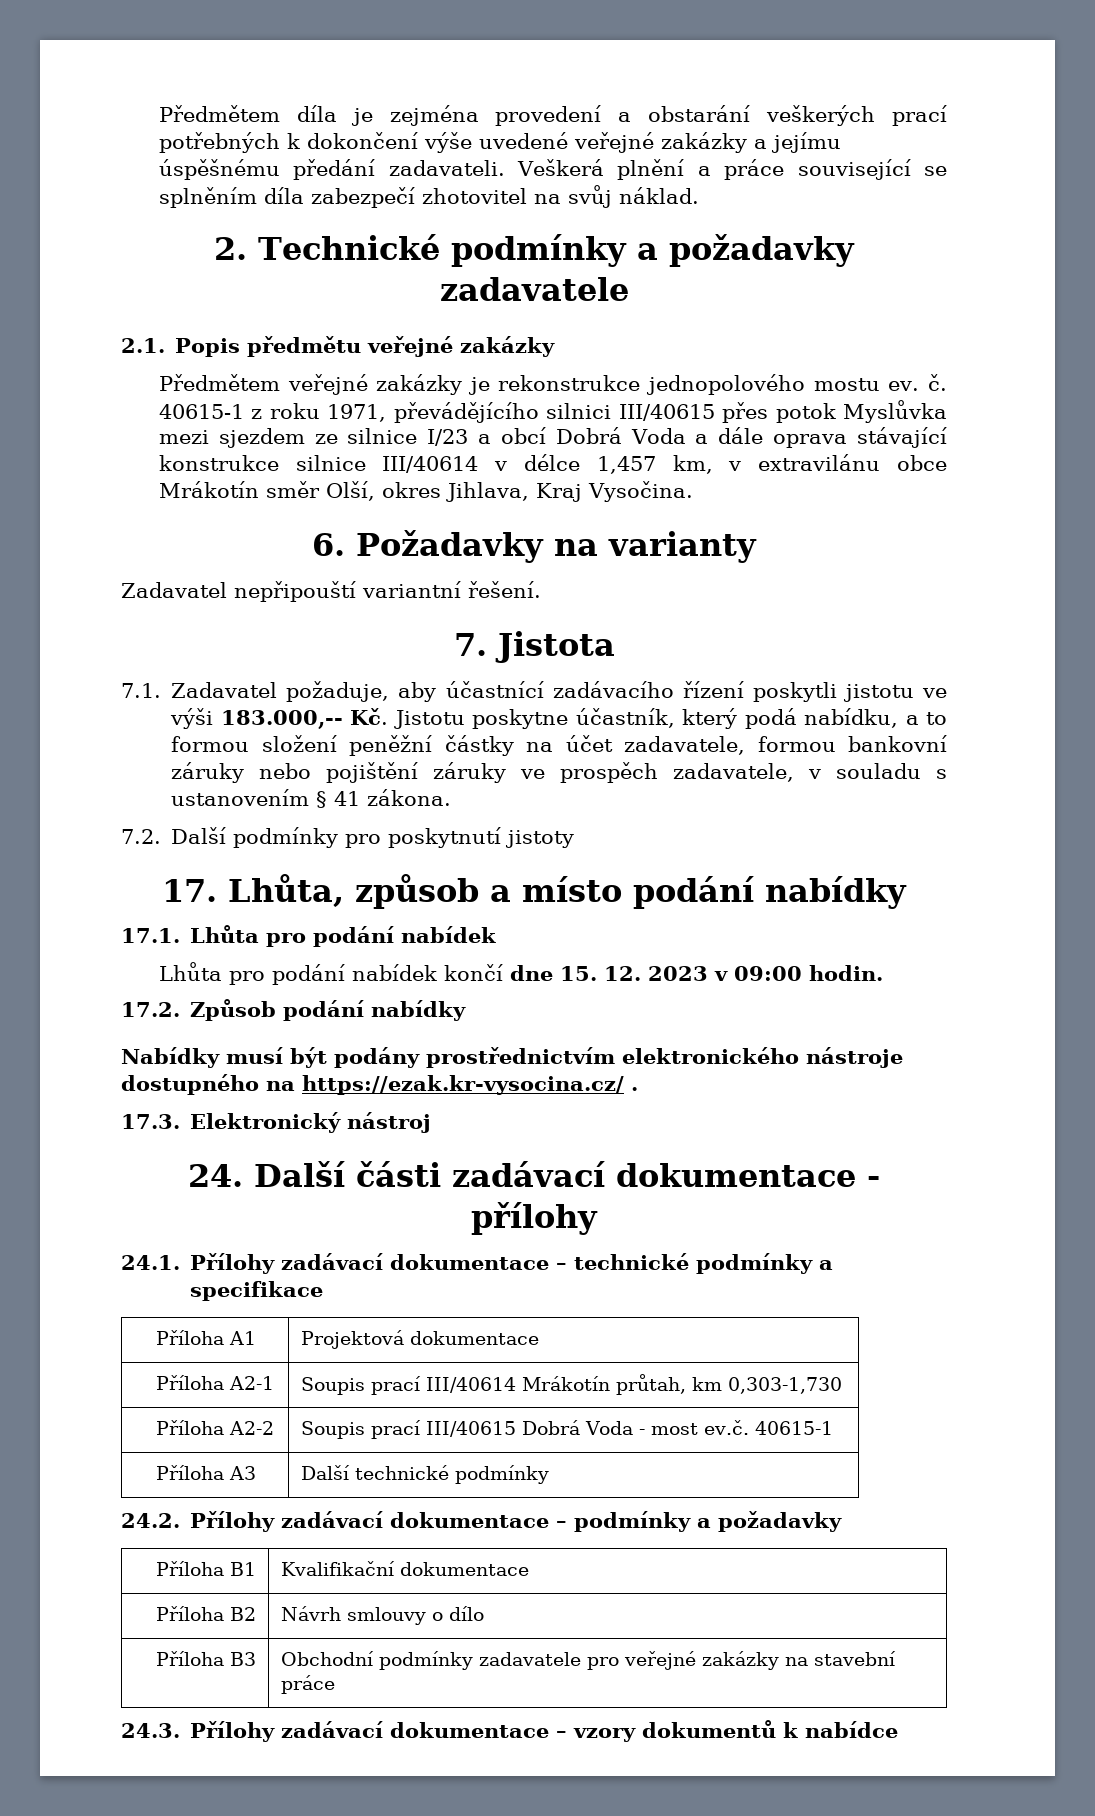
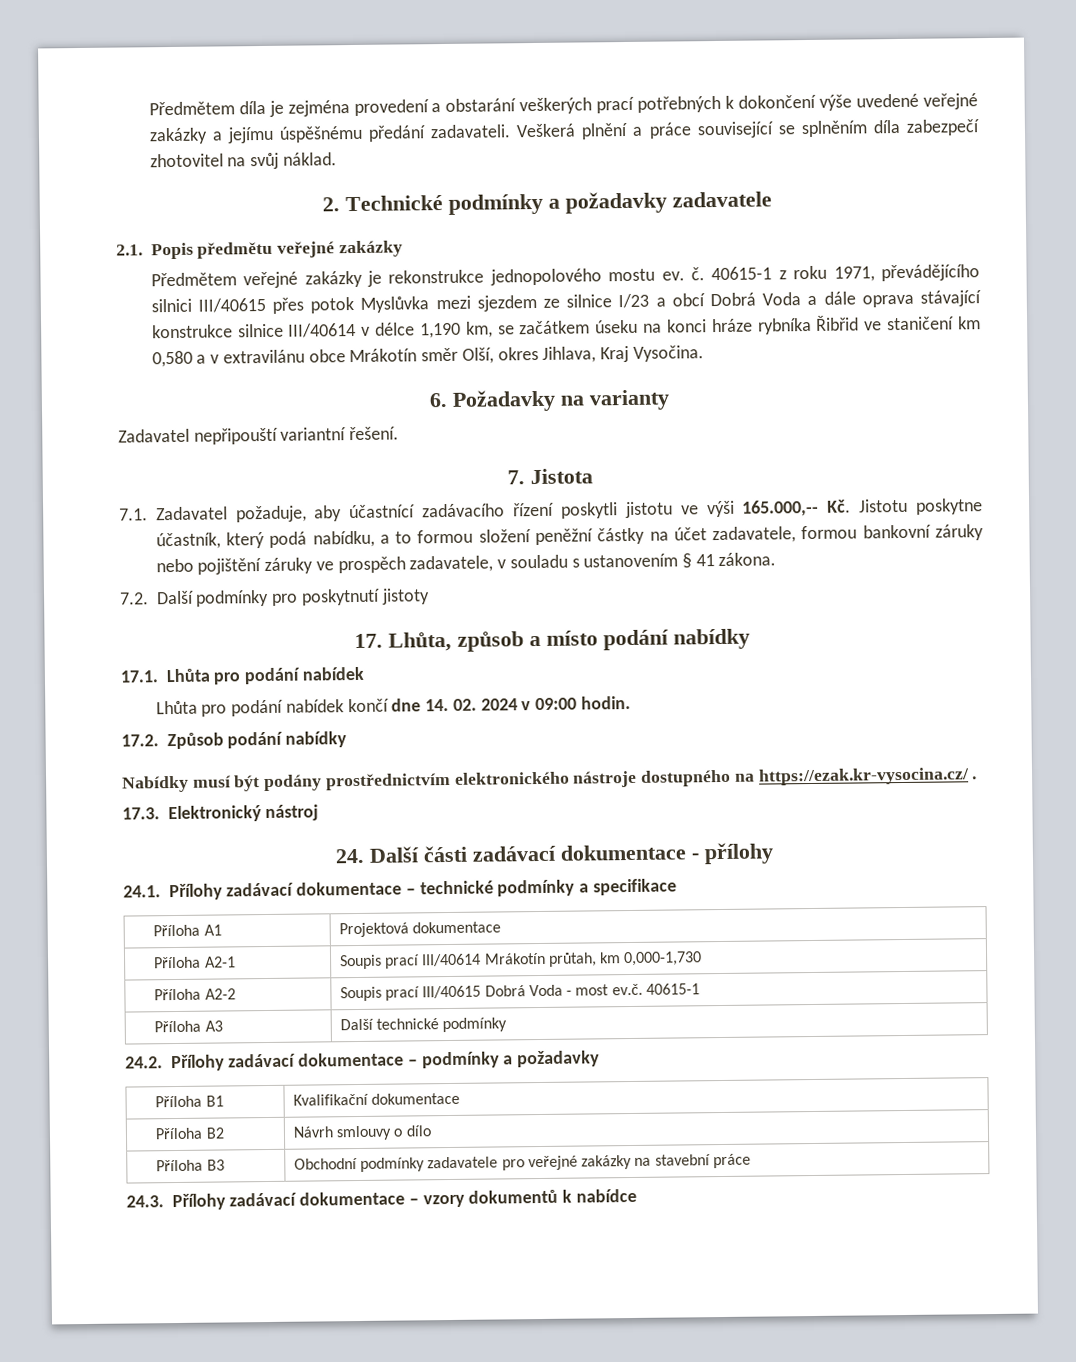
[596,455,713,474] 1,457 km, -> [419,315,982,339] [151,350,207,368] 1,190 km, se začátkem úseku na konci hráze rybníka Řibřid ve staničení km 0,580 a
[220,710,343,729] 183.000,-- -> [742,499,820,517] 165.000,--
[559,966,708,981] 15. 12. 2023 -> [425,698,518,712] 14. 02. 2024
[727,1377,842,1394] 0,303-1,730 -> [623,951,703,967] 0,000-1,730

